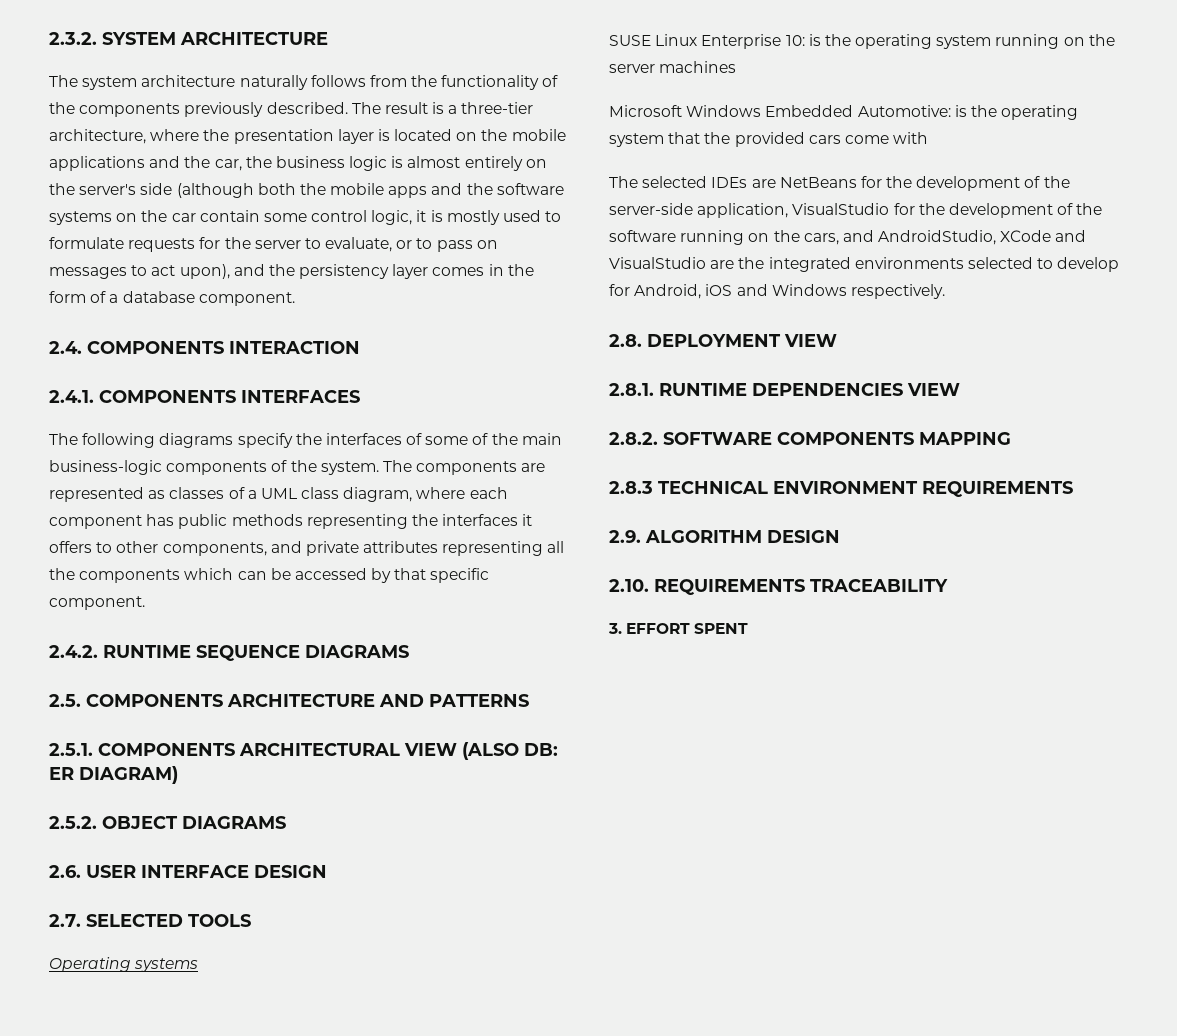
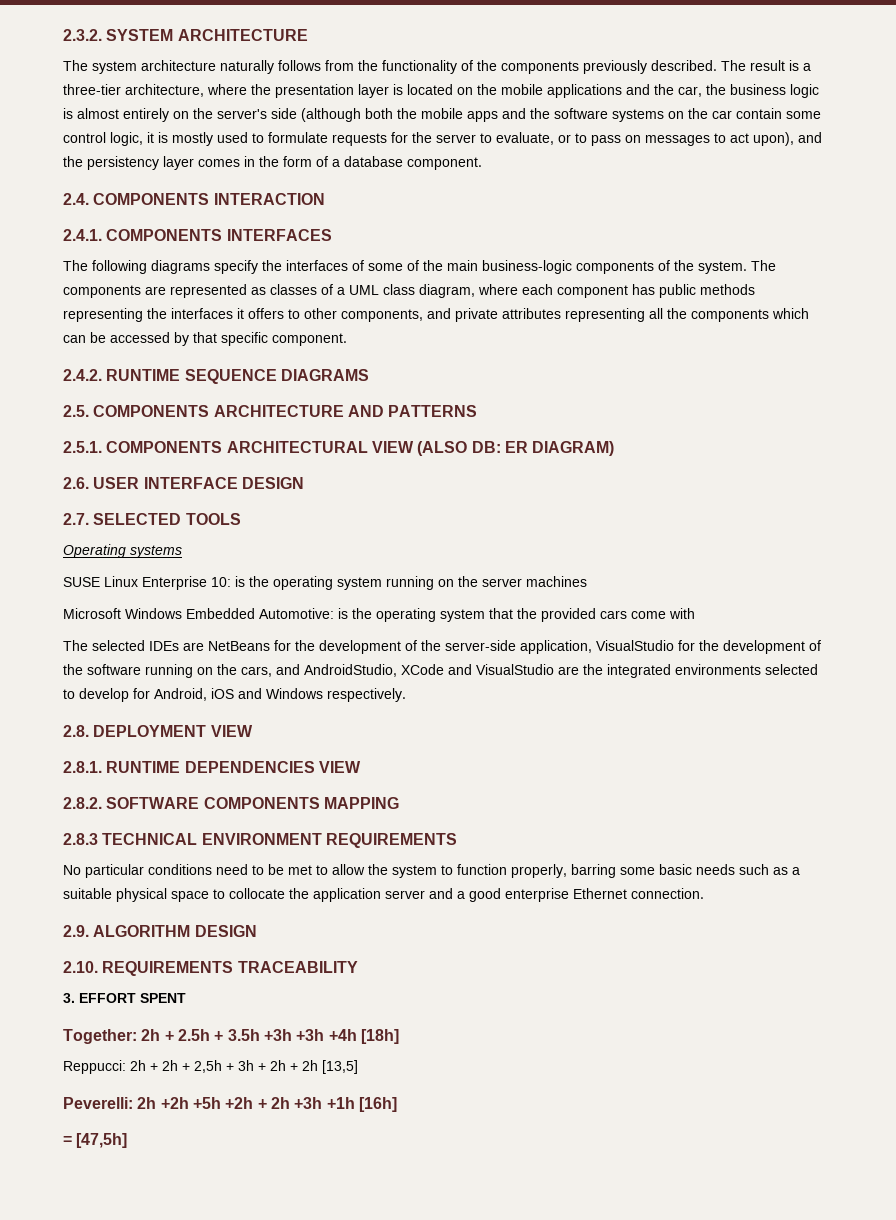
[49,816,286,829] // 2.5.2. OBJECT DIAGRAMS -> (615, 448) none
(1073, 489) none -> [63,864,800,878] [63,888,704,902] // No particular conditions need to be met to allow the system to function properly, barring some basic needs such as a suitable physical space to collocate the application server and a good enterprise Ethernet connection.
(749, 628) none -> [63,1029,399,1044] [63,1060,358,1074] [63,1097,397,1112] [63,1133,128,1148] // Together: 2h + 2.5h + 3.5h +3h +3h +4h [18h] // Reppucci: 2h + 2h + 2,5h + 3h + 2h + 2h [13,5] // Peverelli: 2h +2h +5h +2h + 2h +3h +1h [16h] // = [47,5h]

